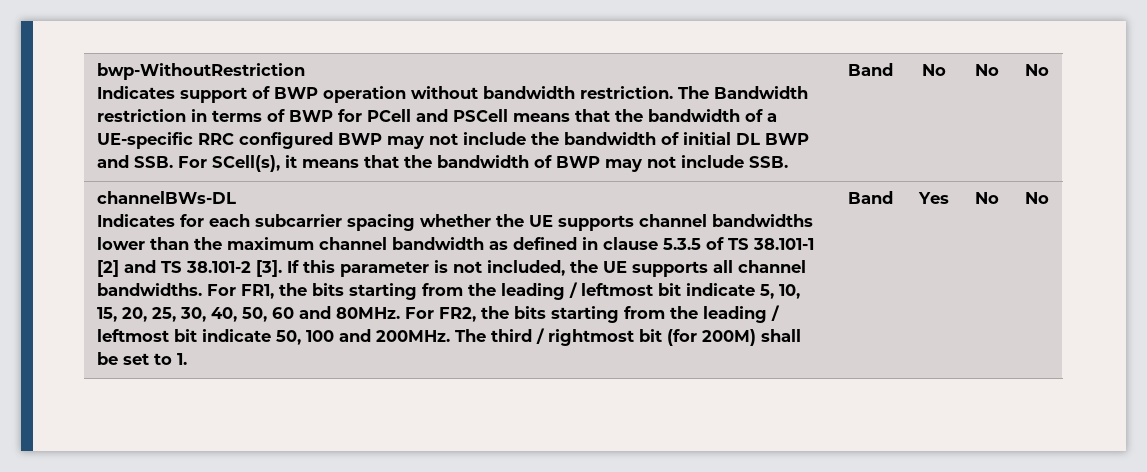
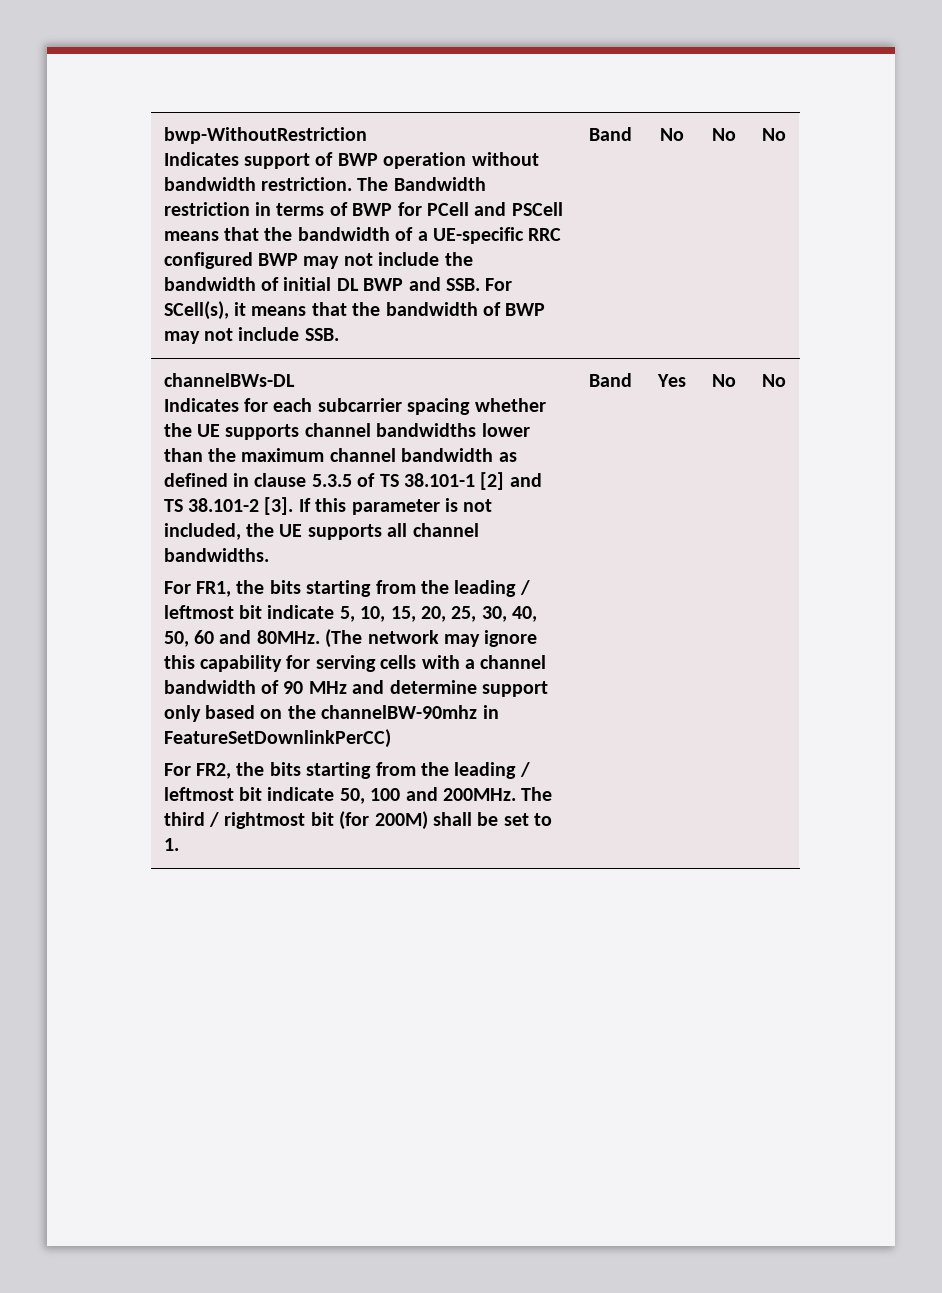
(202, 289) none -> (269, 555) //
(400, 313) none -> [325,629,538,648] [163,655,547,672] [163,680,549,697] [163,705,499,722] [163,729,391,748] (The network may ignore this capability for serving cells with a channel bandwidth of 90 MHz and determine support only based on the channelBW-90mhz in FeatureSetDownlinkPerCC) //

